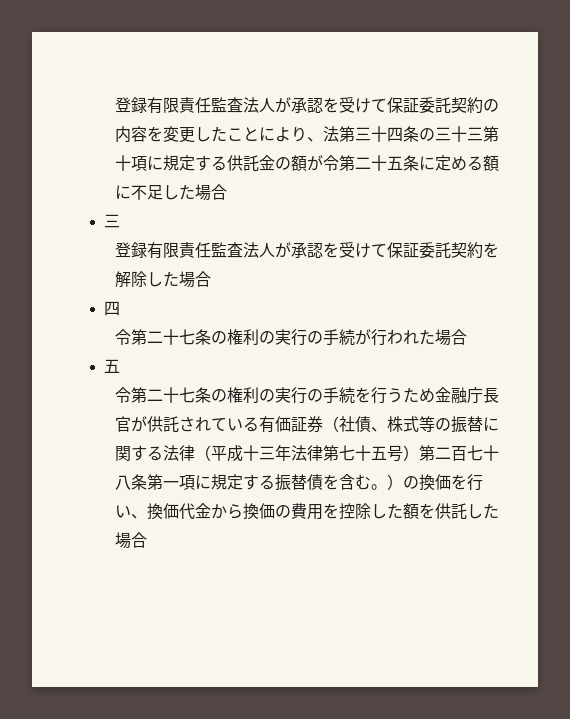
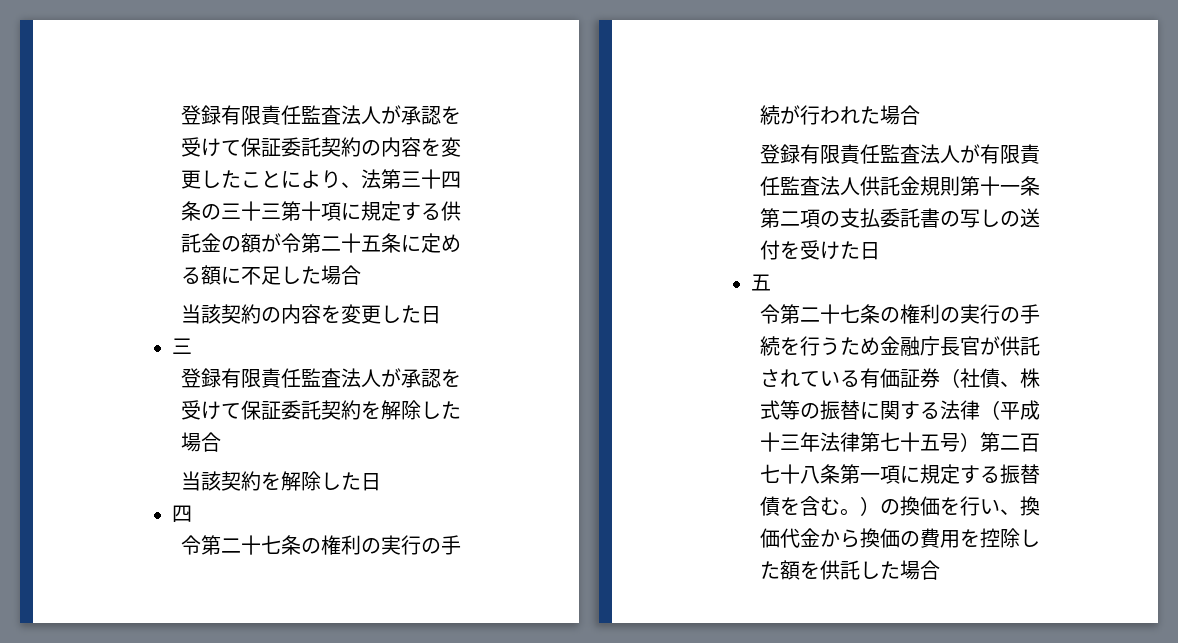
(227, 192) none -> [180,304,441,324] // 当該契約の内容を変更した日
(211, 279) none -> [180,471,381,491] // 当該契約を解除した日
(467, 337) none -> [759,144,1040,164] [759,176,1040,196] [759,208,1040,228] [759,240,880,260] // 登録有限責任監査法人が有限責任監査法人供託金規則第十一条第二項の支払委託書の写しの送付を受けた日

